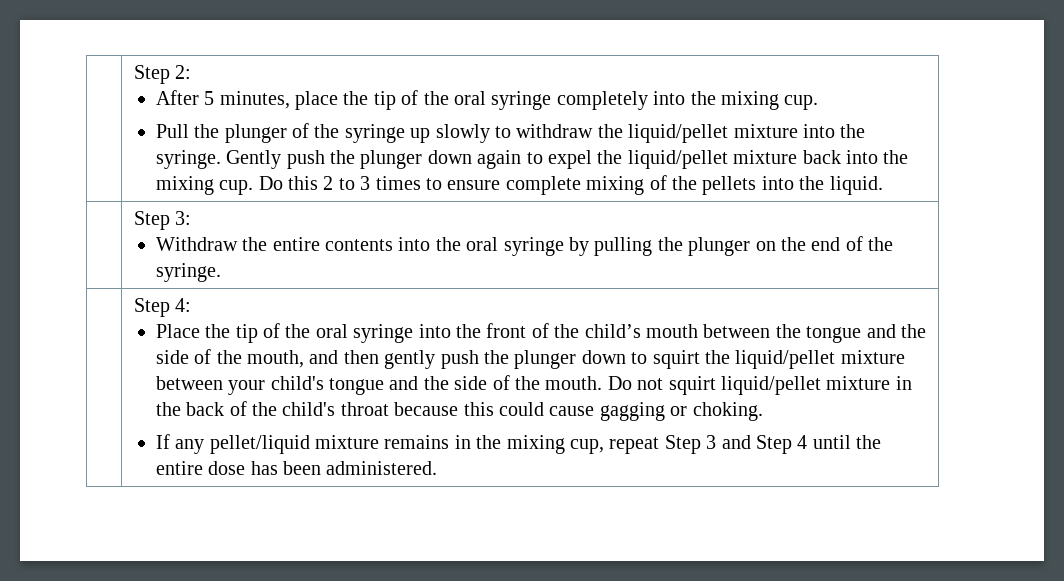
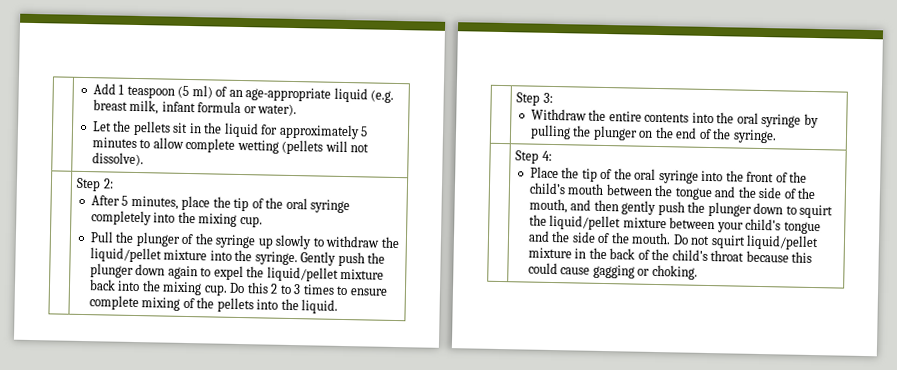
(133, 74) none -> [92,83,395,103] [92,99,298,117] [91,120,369,140] [91,137,370,155] [91,152,144,167] | Add 1 teaspoon (5 ml) of an age-appropriate liquid (e.g. breast milk, infant formula or water). // Let the pellets sit in the liquid for approximately 5 minutes to allow complete wetting (pellets will not dissolve). //
[155,434,882,454] [155,461,438,475] // If any pellet/liquid mixture remains in the mixing cup, repeat Step 3 and Step 4 until the entire dose has been administered. -> (698, 272) none

